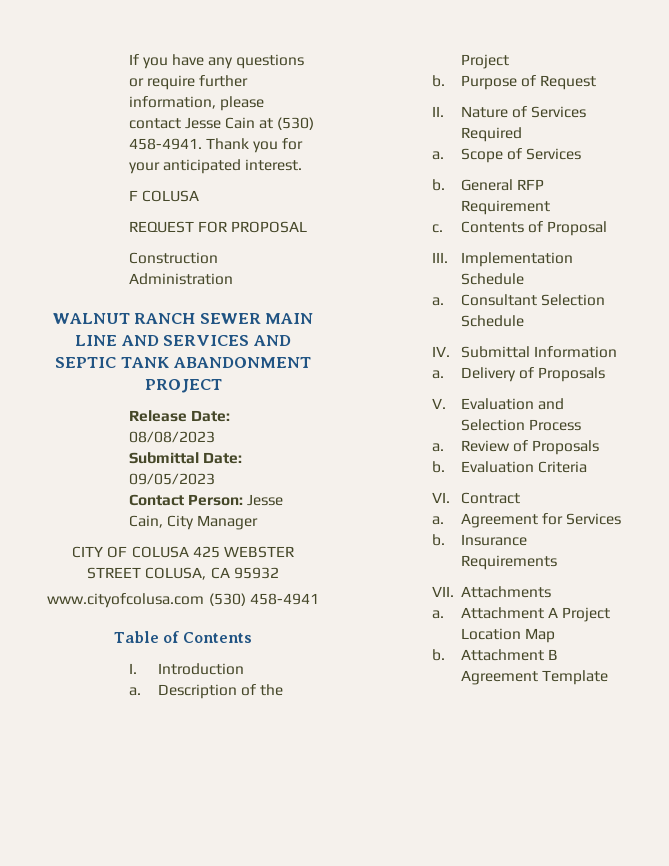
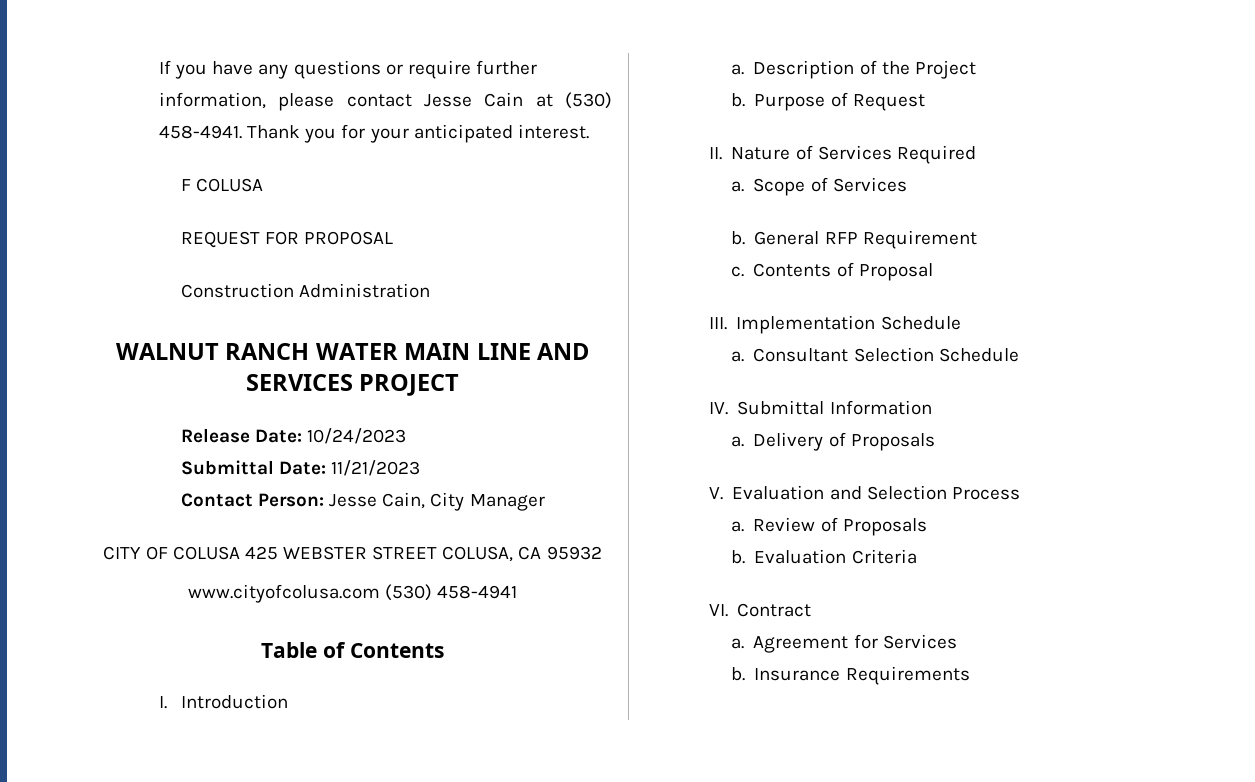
[199,313,261,324] SEWER -> [315,343,398,360] WATER
[252,335,291,346] [54,357,312,368] AND SEPTIC TANK ABANDONMENT -> (353, 382) none
[128,431,215,443] 08/08/2023 -> [307,428,407,444] 10/24/2023
[128,473,215,485] 09/05/2023 -> [331,460,421,476] 11/21/2023
[431,586,552,598] [431,607,611,622] [460,628,555,643] [431,649,558,661] [460,670,608,685] // VII. Attachments // a. Attachment A Project Location Map // b. Attachment B Agreement Template -> (970, 675) none

